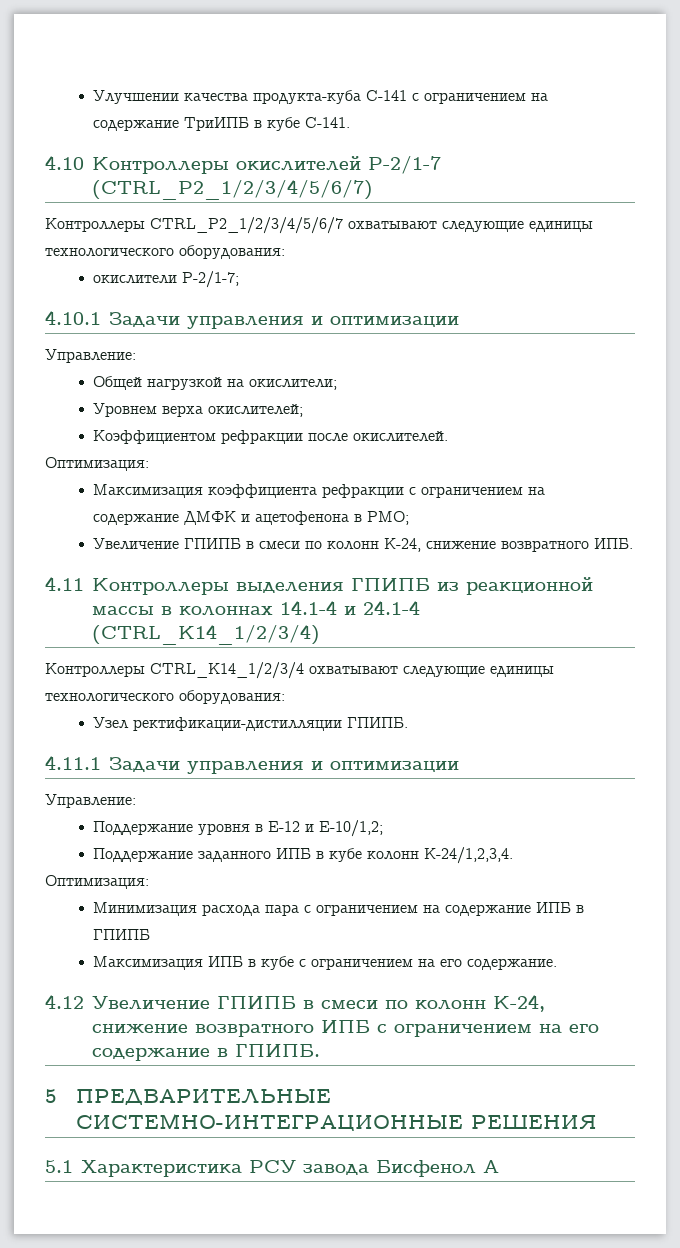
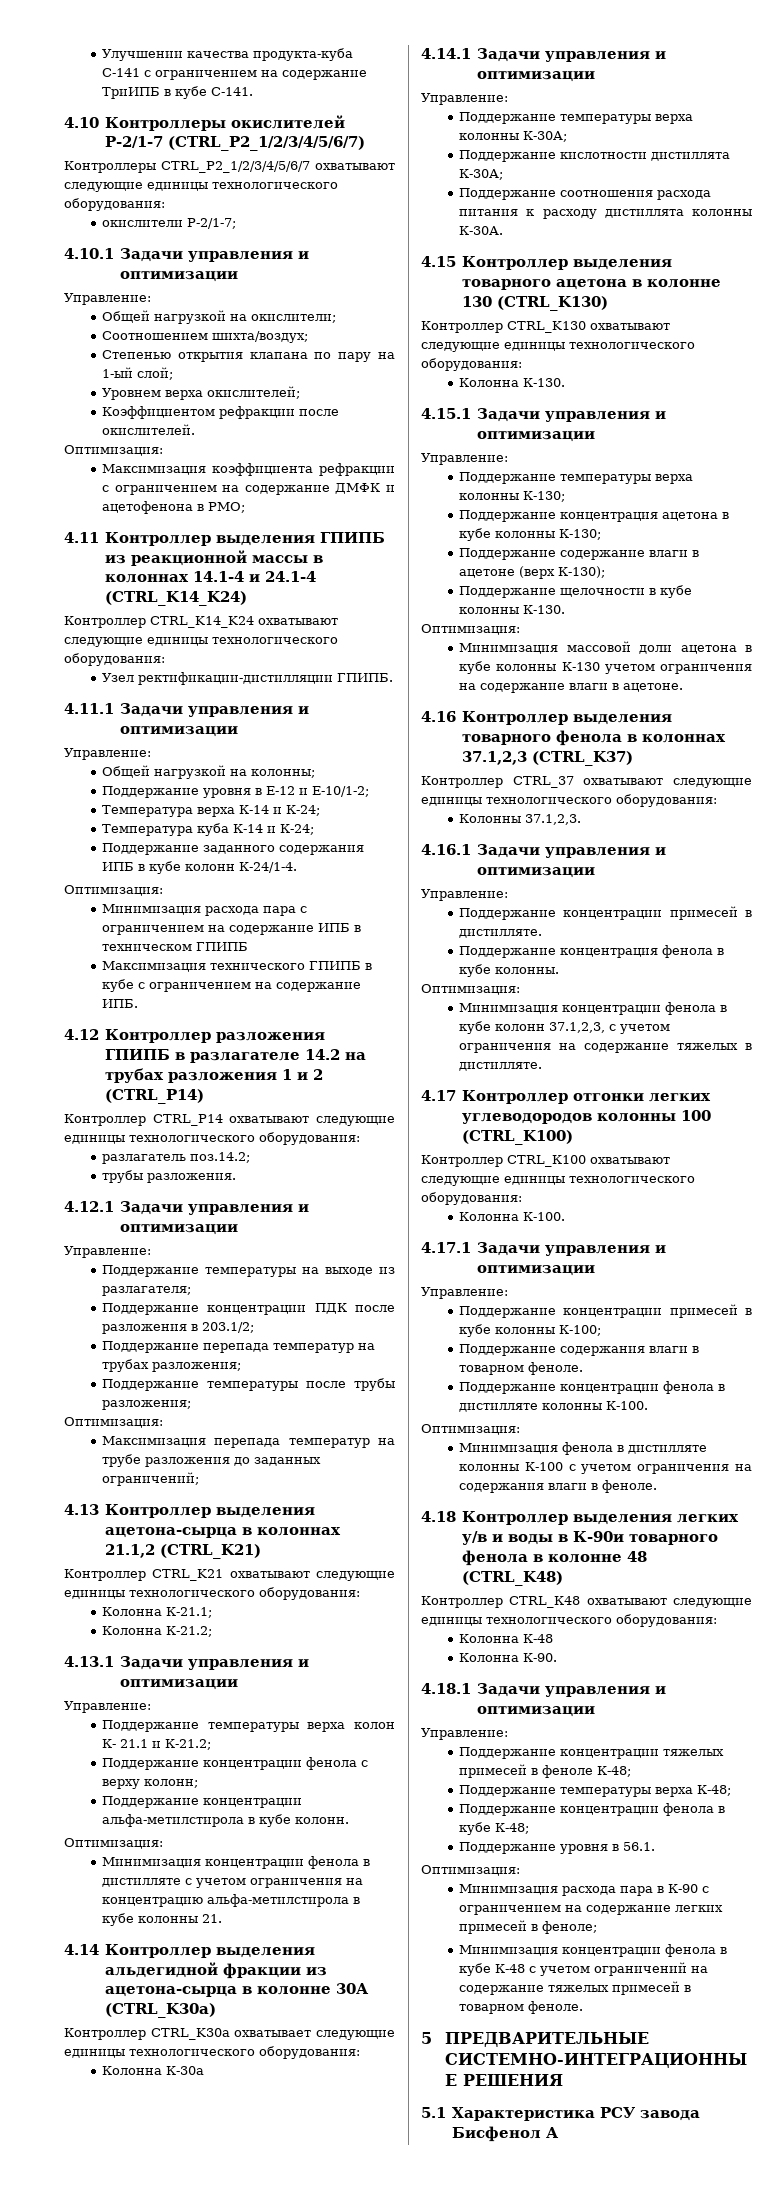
(338, 384) none -> [102,331,309,343] [102,350,395,362] [102,367,174,380] // Соотношением шихта/воздух; // Степенью открытия клапана по пару на 1-ый слой;
[93,538,634,552] // Увеличение ГПИПБ в смеси по колонн К-24, снижение возвратного ИПБ. -> (246, 507) none
[92,578,229,595] Контроллеры -> [105,532,212,546] Контроллер
[92,624,320,645] [45,662,304,679] (CTRL_K14_1/2/3/4) // Контроллеры CTRL_K14_1/2/3/4 -> [105,591,248,606] [64,616,254,628] (CTRL_K14_K24) // Контроллер CTRL_K14_K24
(136, 801) none -> [102,765,316,779] // Общей нагрузкой на колонны;
[319,820,384,837] Е-10/1,2; -> [312,786,370,797] [102,805,321,817] [102,823,315,836] Е-10/1-2; // Температура верха К-14 и К-24; // Температура куба К-14 и К-24;
(272, 856) none -> [279,845,365,855] содержания
[424,847,514,864] К-24/1,2,3,4. -> [239,862,298,873] К-24/1-4.
(585, 909) none -> [102,944,193,951] техническом
[208,956,244,967] ИПБ -> [210,961,362,970] технического ГПИПБ
[440,958,558,970] его содержание. -> [276,982,362,992] [102,999,139,1008] содержание ИПБ.
[92,994,545,1012] [92,1020,599,1037] [92,1044,320,1061] Увеличение ГПИПБ в смеси по колонн К-24, снижение возвратного ИПБ c ограничением на его содержание в ГПИПБ. -> [105,1029,326,1043] [105,1049,367,1063] [105,1068,324,1083] [105,1089,205,1104] [64,1114,395,1126] [64,1132,360,1145] [102,1152,251,1164] [102,1170,237,1183] [64,1201,310,1215] [120,1224,239,1235] [64,1246,151,1258] [102,1265,395,1277] [102,1286,192,1296] [102,1303,395,1315] [102,1322,255,1334] [102,1341,376,1353] [102,1359,242,1372] [102,1378,395,1391] [102,1400,192,1410] [64,1417,163,1428] [102,1436,395,1448] [102,1454,322,1467] [102,1472,200,1486] [64,1504,316,1518] [105,1527,342,1538] [105,1544,262,1559] [64,1569,395,1581] [64,1587,360,1600] [102,1607,213,1618] [102,1626,213,1637] [64,1656,310,1670] [120,1679,239,1690] [64,1701,151,1713] [102,1720,395,1732] [102,1739,212,1750] [102,1757,369,1770] [102,1779,199,1789] [102,1796,303,1808] [102,1814,350,1827] [64,1838,163,1849] [102,1856,371,1869] [102,1878,364,1888] [102,1894,361,1907] [102,1913,223,1926] [64,1944,316,1958] [105,1962,328,1979] [105,1983,370,1997] [105,2003,217,2018] [64,2028,395,2040] [64,2046,360,2059] [102,2066,205,2075] [421,48,667,62] [477,71,596,82] [421,93,508,105] [459,112,694,124] [459,131,568,142] [459,150,731,162] [459,169,504,180] [459,188,712,200] [459,209,752,219] [459,226,504,235] [421,256,673,270] [462,279,722,290] [462,296,609,311] [421,321,670,333] [421,342,695,352] [421,358,522,371] [459,378,566,387] [421,408,667,422] [477,431,596,442] [421,453,508,465] [459,472,694,484] [459,491,566,502] [459,510,730,522] [459,528,602,541] [459,548,700,560] [459,566,606,579] [459,585,693,598] [459,605,566,614] [421,624,520,635] [459,641,752,654] [459,661,752,674] [459,683,684,693] [421,711,673,725] [462,730,727,746] [462,751,634,766] [421,776,752,788] [421,794,717,807] [459,814,582,825] [421,844,667,858] [477,867,596,878] [421,889,508,901] [459,906,752,920] [459,929,543,938] [459,945,725,958] [459,964,560,977] [421,984,520,995] [459,1002,728,1015] [459,1021,671,1034] [459,1043,752,1053] [459,1062,543,1071] [421,1090,712,1104] [462,1110,712,1124] [462,1130,574,1145] [421,1155,670,1167] [421,1176,695,1186] [421,1192,522,1205] [459,1212,566,1221] [421,1242,667,1256] [477,1265,596,1276] [421,1287,508,1299] [459,1304,752,1318] [459,1324,602,1337] [459,1344,700,1356] [459,1362,584,1375] [459,1381,726,1394] [459,1401,649,1412] [421,1424,520,1435] [459,1442,708,1455] [459,1462,752,1474] [459,1480,658,1493] [421,1511,740,1525] [462,1531,719,1545] [462,1550,648,1566] [462,1571,564,1586] [421,1596,752,1608] [421,1614,717,1627] [459,1634,554,1643] [459,1653,558,1662] [421,1683,667,1697] [477,1706,596,1717] [421,1728,508,1740] [459,1747,725,1759] [459,1764,632,1778] [459,1785,732,1797] [459,1803,726,1816] [459,1822,530,1835] [459,1842,656,1854] [421,1865,520,1876] [459,1884,710,1896] [459,1905,724,1915] [459,1920,598,1934] [459,1944,728,1957] [459,1962,709,1976] [459,1981,692,1995] [459,2001,584,2014] Контроллер разложения ГПИПБ в разлагателе 14.2 на трубах разложения 1 и 2 (CTRL_P14) // Контроллер CTRL_P14 охватывают следующие единицы технологического оборудования: // разлагатель поз.14.2; // трубы разложения. // 4.12.1 Задачи управления и оптимизации // Управление: // Поддержание температуры на выходе из разлагателя; // Поддержание концентрации ПДК после разложения в 203.1/2; // Поддержание перепада температур на трубах разложения; // Поддержание температуры после трубы разложения; // Оптимизация: // Максимизация перепада температур на трубе разложения до заданных ограничений; // 4.13 Контроллер выделения ацетона-сырца в колоннах 21.1,2 (CTRL_K21) // Контроллер CTRL_K21 охватывают следующие единицы технологического оборудования: // Колонна К-21.1; // Колонна К-21.2; // 4.13.1 Задачи управления и оптимизации // Управление: // Поддержание температуры верха колон К- 21.1 и К-21.2; // Поддержание концентрации фенола с верху колонн; // Поддержание концентрации альфа-метилстирола в кубе колонн. // Оптимизация: // Минимизация концентрации фенола в дистилляте с учетом ограничения на концентрацию альфа-метилстирола в кубе колонны 21. // 4.14 Контроллер выделения альдегидной фракции из ацетона-сырца в колонне 30А (CTRL_K30a) // Контроллер CTRL_K30а охватывает следующие единицы технологического оборудования: // Колонна К-30а // 4.14.1 Задачи управления и оптимизации // Управление: // Поддержание температуры верха колонны К-30А; // Поддержание кислотности дистиллята К-30А; // Поддержание соотношения расхода питания к расходу дистиллята колонны К-30А. // 4.15 Контроллер выделения товарного ацетона в колонне 130 (CTRL_K130) // Контроллер CTRL_K130 охватывают следующие единицы технологического оборудования: // Колонна К-130. // 4.15.1 Задачи управления и оптимизации // Управление: // Поддержание температуры верха колонны К-130; // Поддержание концентрация ацетона в кубе колонны К-130; // Поддержание содержание влаги в ацетоне (верх К-130); // Поддержание щелочности в кубе колонны К-130. // Оптимизация: // Минимизация массовой доли ацетона в кубе колонны К-130 учетом ограничения на содержание влаги в ацетоне. // 4.16 Контроллер выделения товарного фенола в колоннах 37.1,2,3 (CTRL_K37) // Контроллер CTRL_37 охватывают следующие единицы технологического оборудования: // Колонны 37.1,2,3. // 4.16.1 Задачи управления и оптимизации // Управление: // Поддержание концентрации примесей в дистилляте. // Поддержание концентрация фенола в кубе колонны. // Оптимизация: // Минимизация концентрации фенола в кубе колонн 37.1,2,3, с учетом ограничения на содержание тяжелых в дистилляте. // 4.17 Контроллер отгонки легких углеводородов колонны 100 (CTRL_K100) // Контроллер CTRL_К100 охватывают следующие единицы технологического оборудования: // Колонна К-100. // 4.17.1 Задачи управления и оптимизации // Управление: // Поддержание концентрации примесей в кубе колонны К-100; // Поддержание содержания влаги в товарном феноле. // Поддержание концентрации фенола в дистилляте колонны К-100. // Оптимизация: // Минимизация фенола в дистилляте колонны К-100 с учетом ограничения на содержания влаги в феноле. // 4.18 Контроллер выделения легких у/в и воды в К-90и товарного фенола в колонне 48 (CTRL_K48) // Контроллер CTRL_К48 охватывают следующие единицы технологического оборудования: // Колонна К-48 // Колонна К-90. // 4.18.1 Задачи управления и оптимизации // Управление: // Поддержание концентрации тяжелых примесей в феноле К-48; // Поддержание температуры верха К-48; // Поддержание концентрации фенола в кубе К-48; // Поддержание уровня в 56.1. // Оптимизация: // Минимизация расхода пара в К-90 с ограничением на содержание легких примесей в феноле; // Минимизация концентрации фенола в кубе К-48 с учетом ограничений на содержание тяжелых примесей в товарном феноле.

